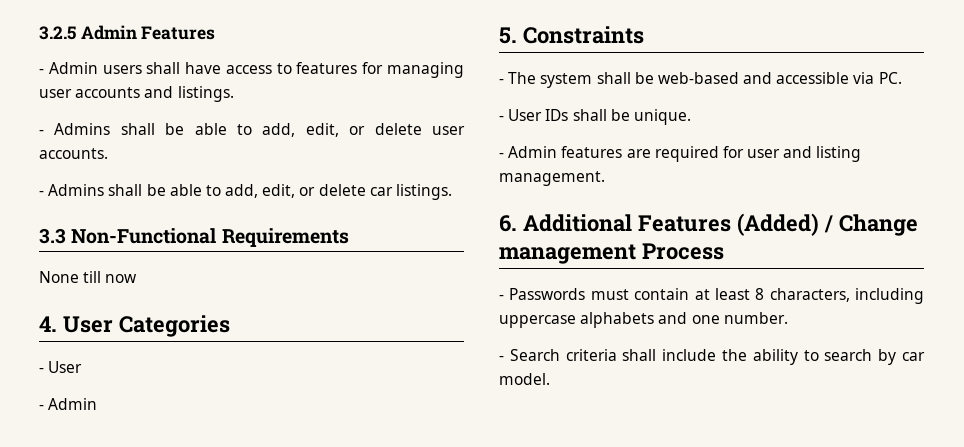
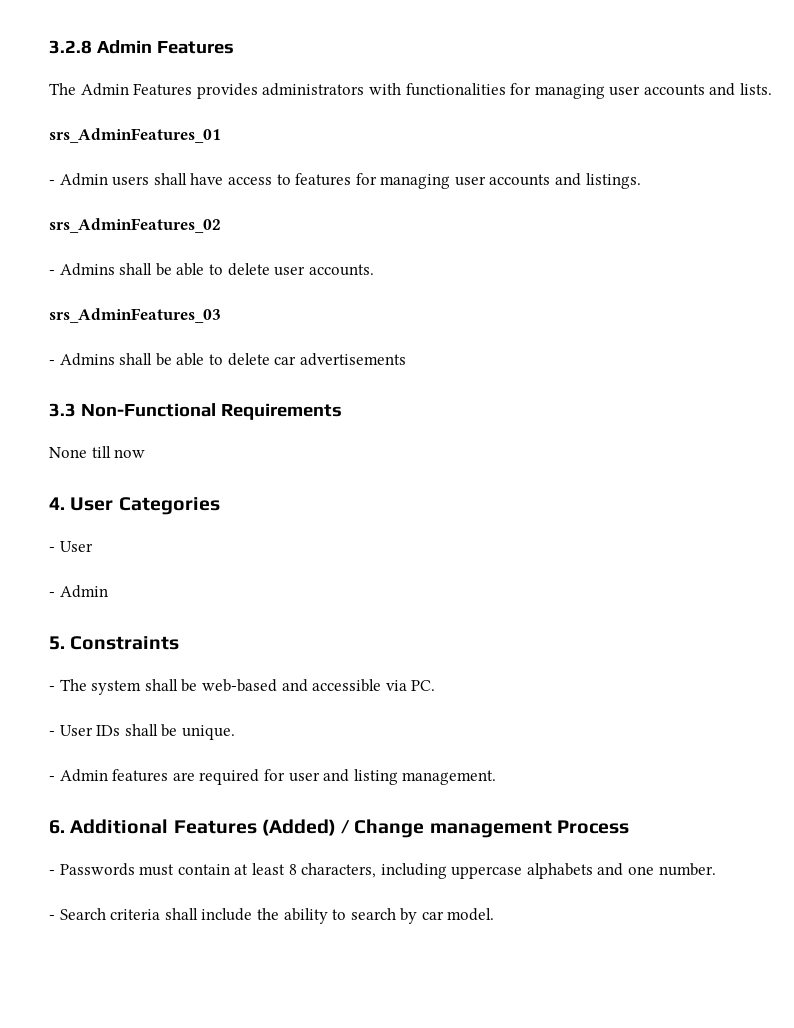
[39,25,216,40] 3.2.5 Admin Features -> [49,40,234,54] [49,83,773,99] [49,128,221,143] 3.2.8 Admin Features // The Admin Features provides administrators with functionalities for managing user accounts and lists. // srs_AdminFeatures_01
[39,123,465,137] [39,148,108,159] [39,184,316,198] - Admins shall be able to add, edit, or delete user accounts. // - Admins shall be able to add, edit, or -> [49,218,221,233] [49,263,374,276] [49,308,221,323] [49,353,223,366] srs_AdminFeatures_02 // - Admins shall be able to delete user accounts. // srs_AdminFeatures_03 // - Admins shall be able to
[396,184,453,200] listings. -> [299,353,406,366] advertisements

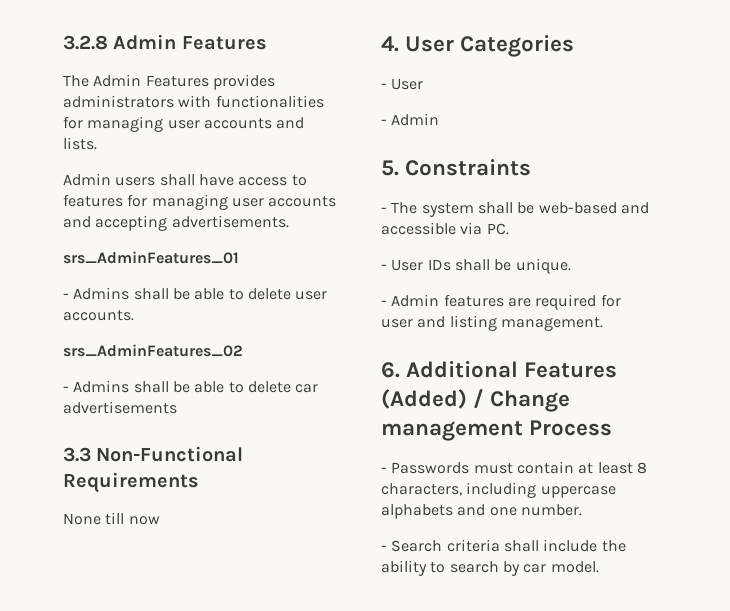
[49,128,221,143] [49,180,55,185] srs_AdminFeatures_01 // - -> (97, 143) none
[585,173,641,189] [49,218,221,233] listings. // srs_AdminFeatures_02 -> [95,215,289,231] [63,251,239,264] accepting advertisements. // srs_AdminFeatures_01
[49,308,221,323] srs_AdminFeatures_03 -> [63,344,243,357] srs_AdminFeatures_02

